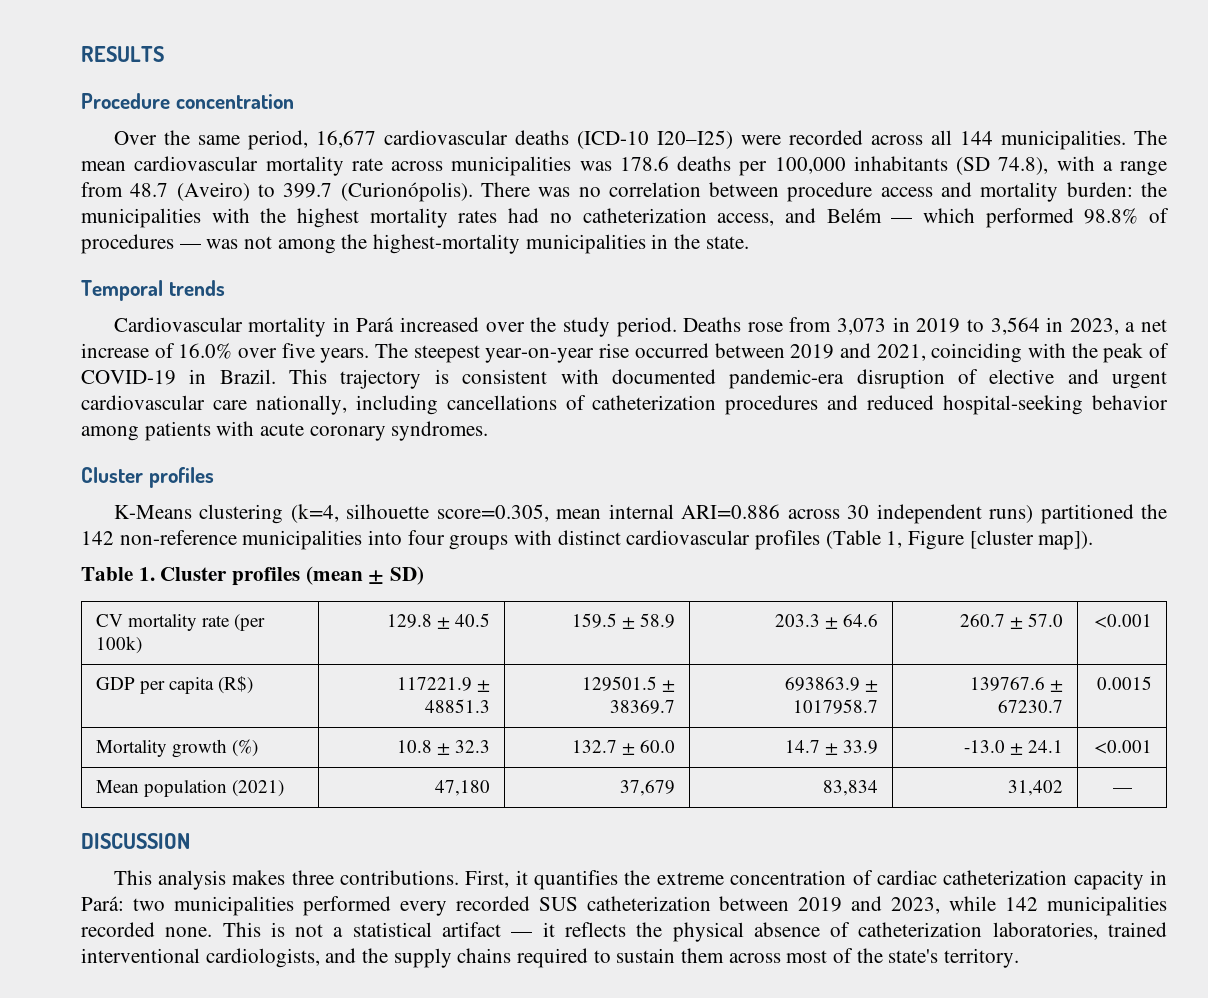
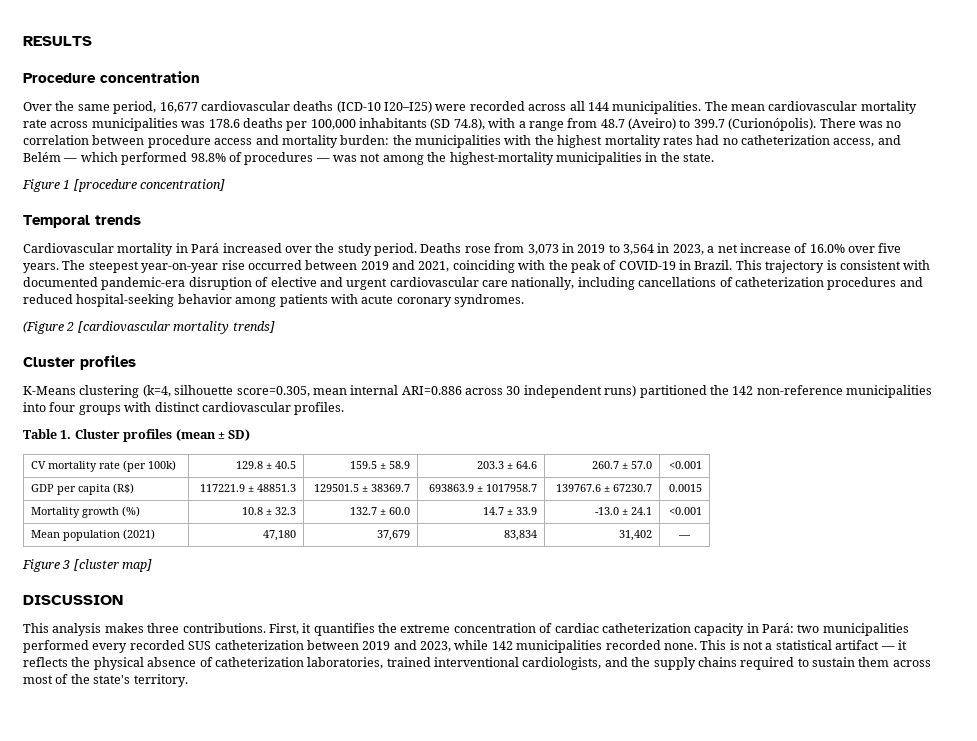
(749, 242) none -> [22,179,226,192] // Figure 1 [procedure concentration]
(489, 431) none -> [23,321,275,334] // (Figure 2 [cardiovascular mortality trends]
[755,530,1094,550] profiles (Table 1, Figure [cluster map]). -> [294,402,345,415] profiles.
(1132, 790) none -> [22,559,153,572] // Figure 3 [cluster map]

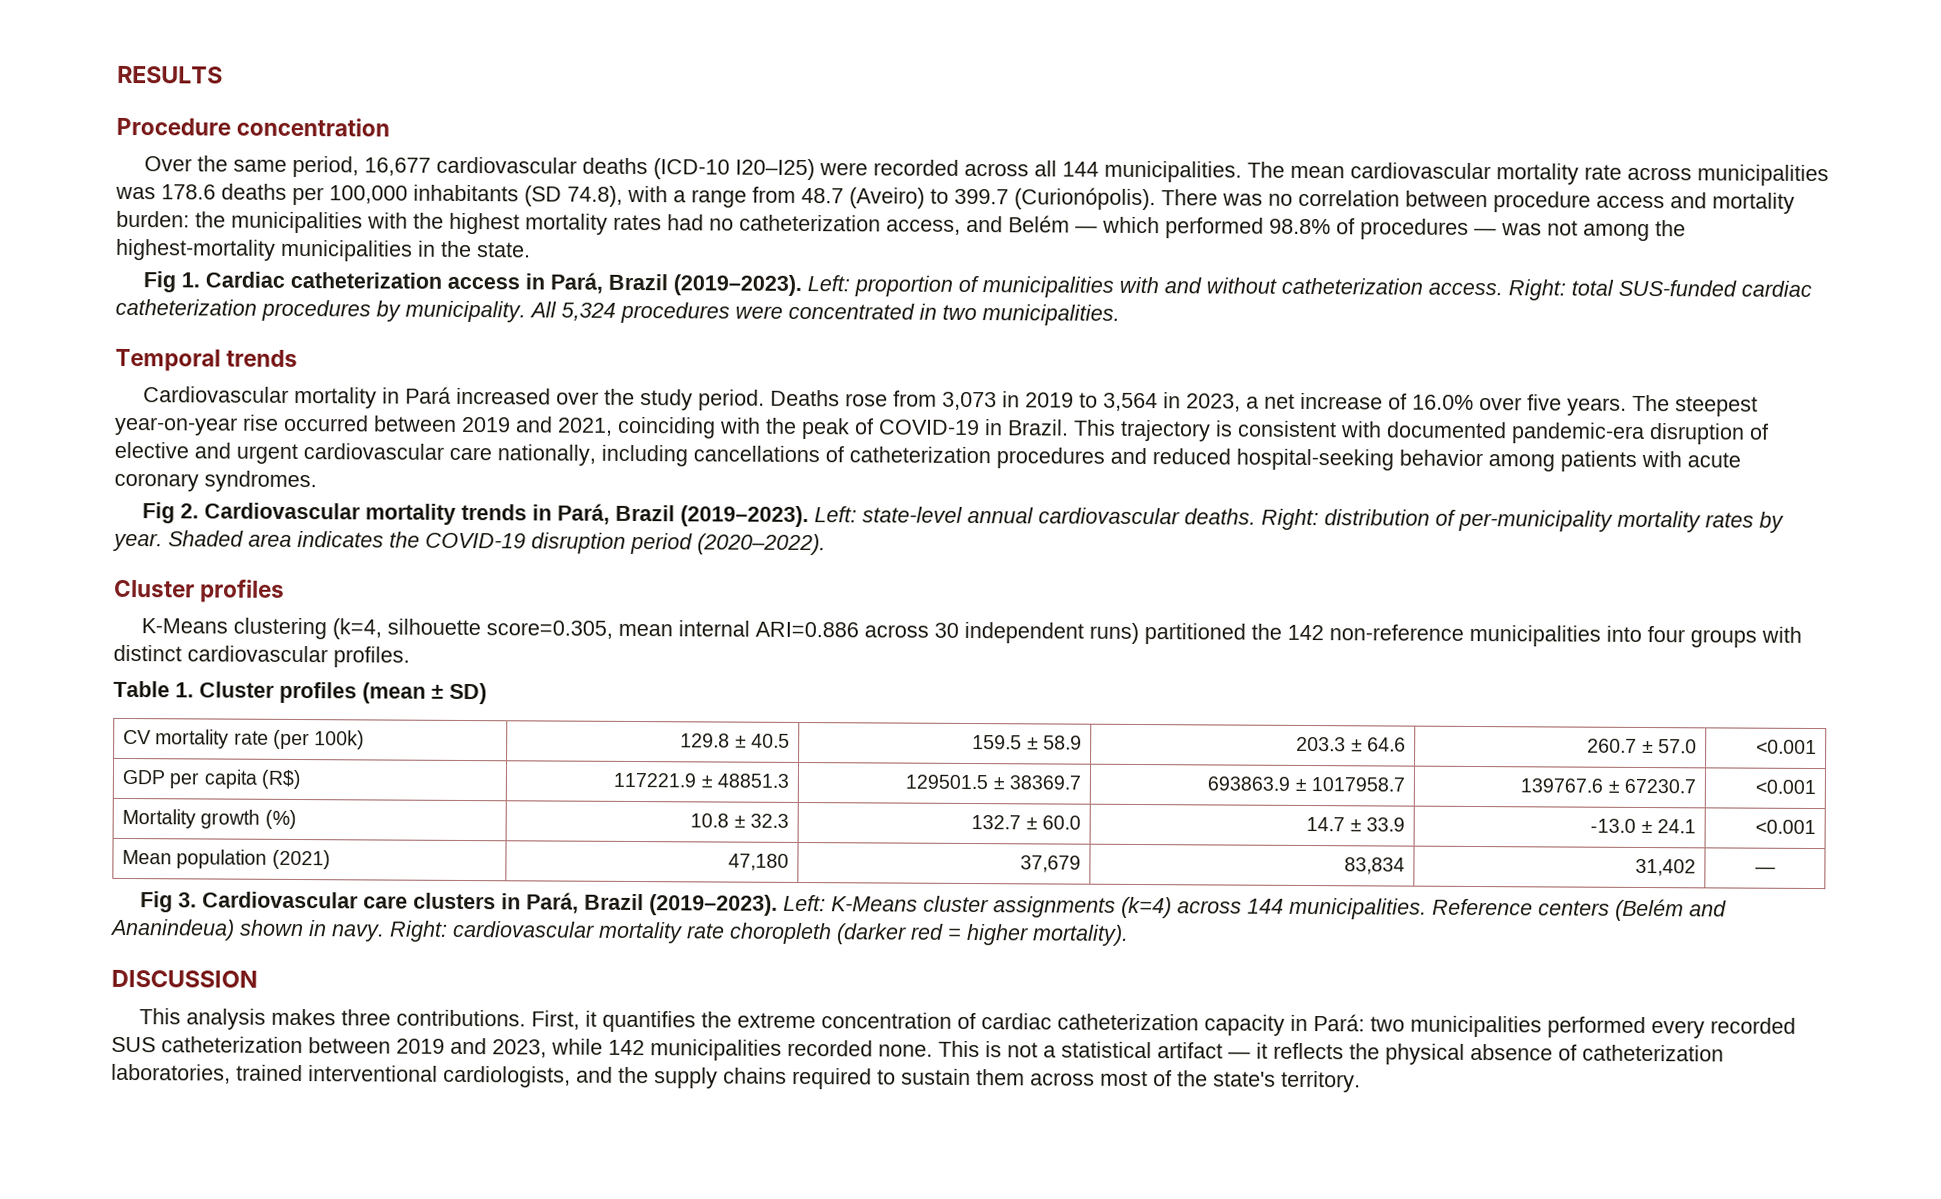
[22,179,226,192] Figure 1 [procedure concentration] -> [143,271,1813,301] [115,298,1120,326] Fig 1. Cardiac catheterization access in Pará, Brazil (2019–2023). Left: proportion of municipalities with and without catheterization access. Right: total SUS-funded cardiac catheterization procedures by municipality. All 5,324 procedures were concentrated in two municipalities.
[23,321,275,334] (Figure 2 [cardiovascular mortality trends] -> [142,502,1785,533] [112,530,826,556] Fig 2. Cardiovascular mortality trends in Pará, Brazil (2019–2023). Left: state-level annual cardiovascular deaths. Right: distribution of per-municipality mortality rates by year. Shaded area indicates the COVID-19 disruption period (2020–2022).
[669,484,703,492] 0.0015 -> [1754,779,1816,795] <0.001
[22,559,153,572] Figure 3 [cluster map] -> [140,891,1728,922] [109,918,1129,946] Fig 3. Cardiovascular care clusters in Pará, Brazil (2019–2023). Left: K-Means cluster assignments (k=4) across 144 municipalities. Reference centers (Belém and Ananindeua) shown in navy. Right: cardiovascular mortality rate choropleth (darker red = higher mortality).

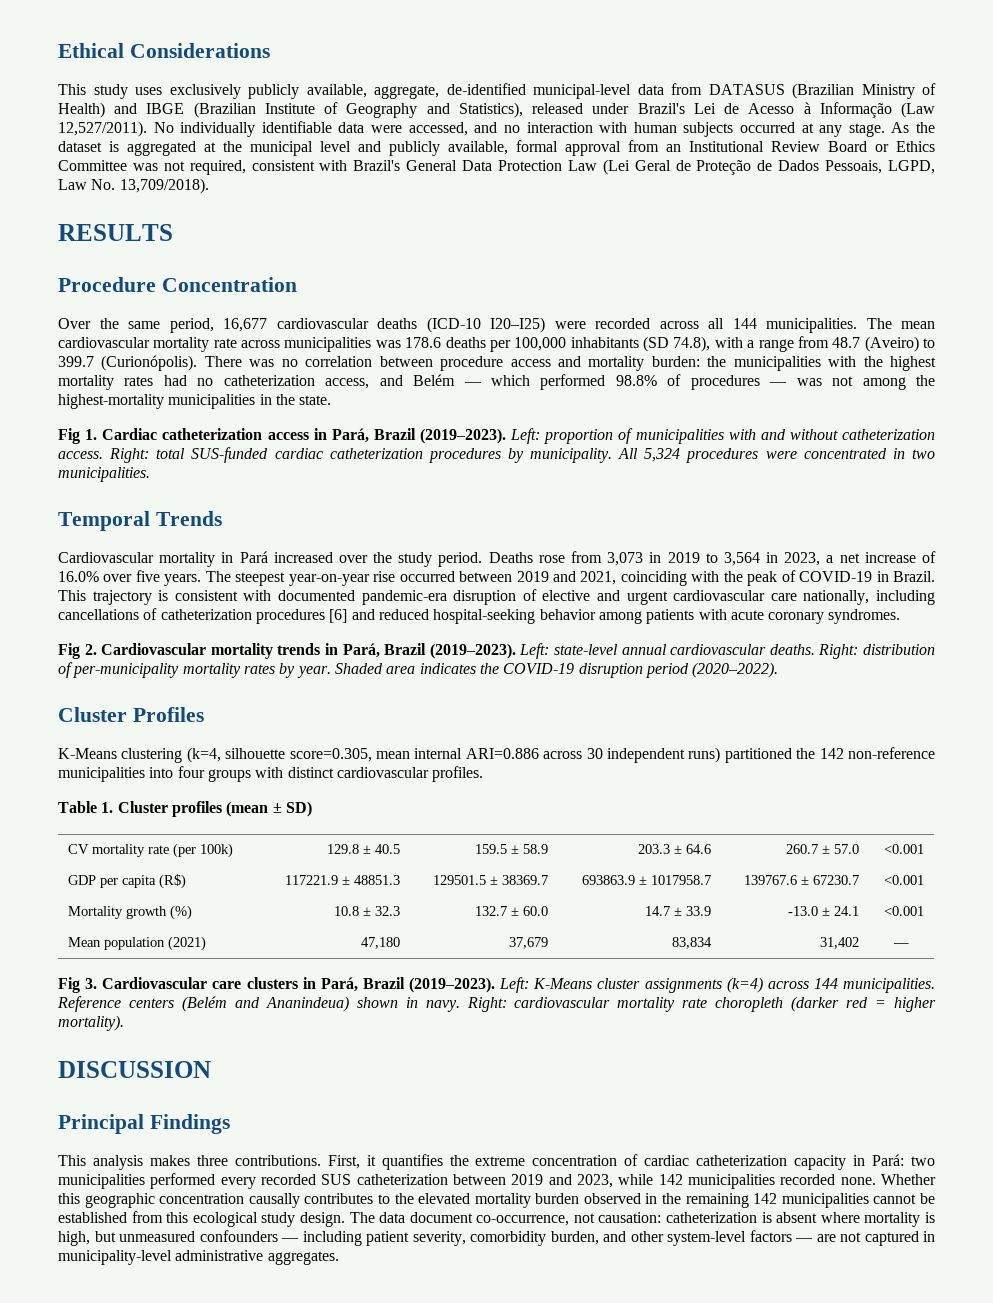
(117, 74) none -> [58,43,270,58] [58,83,936,99] [58,102,936,118] [58,121,935,137] [58,140,935,156] [58,159,936,175] [58,178,209,194] Ethical Considerations // This study uses exclusively publicly available, aggregate, de-identified municipal-level data from DATASUS (Brazilian Ministry of Health) and IBGE (Brazilian Institute of Geography and Statistics), released under Brazil's Lei de Acesso à Informação (Law 12,527/2011). No individually identifiable data were accessed, and no interaction with human subjects occurred at any stage. As the dataset is aggregated at the municipal level and publicly available, formal approval from an Institutional Review Board or Ethics Committee was not required, consistent with Brazil's General Data Protection Law (Lei Geral de Proteção de Dados Pessoais, LGPD, Law No. 13,709/2018). //
[236,117,391,137] concentration -> [161,277,297,292] Concentration
[226,349,299,368] trends -> [155,511,222,526] Trends
(1105, 458) none -> [329,609,348,623] [6]
[199,579,286,603] profiles -> [132,707,204,722] Profiles
(258, 978) none -> [58,1114,230,1134] // Principal Findings
[938,1040,1724,1065] [111,1063,1361,1093] This is not a statistical artifact — it reflects the physical absence of catheterization laboratories, trained interventional cardiologists, and the supply chains required to sustain them across most of the state's territory. -> [881,1174,937,1185] [58,1193,936,1208] [58,1211,936,1227] [58,1230,935,1246] [58,1250,339,1265] Whether this geographic concentration causally contributes to the elevated mortality burden observed in the remaining 142 municipalities cannot be established from this ecological study design. The data document co-occurrence, not causation: catheterization is absent where mortality is high, but unmeasured confounders — including patient severity, comorbidity burden, and other system-level factors — are not captured in municipality-level administrative aggregates.

